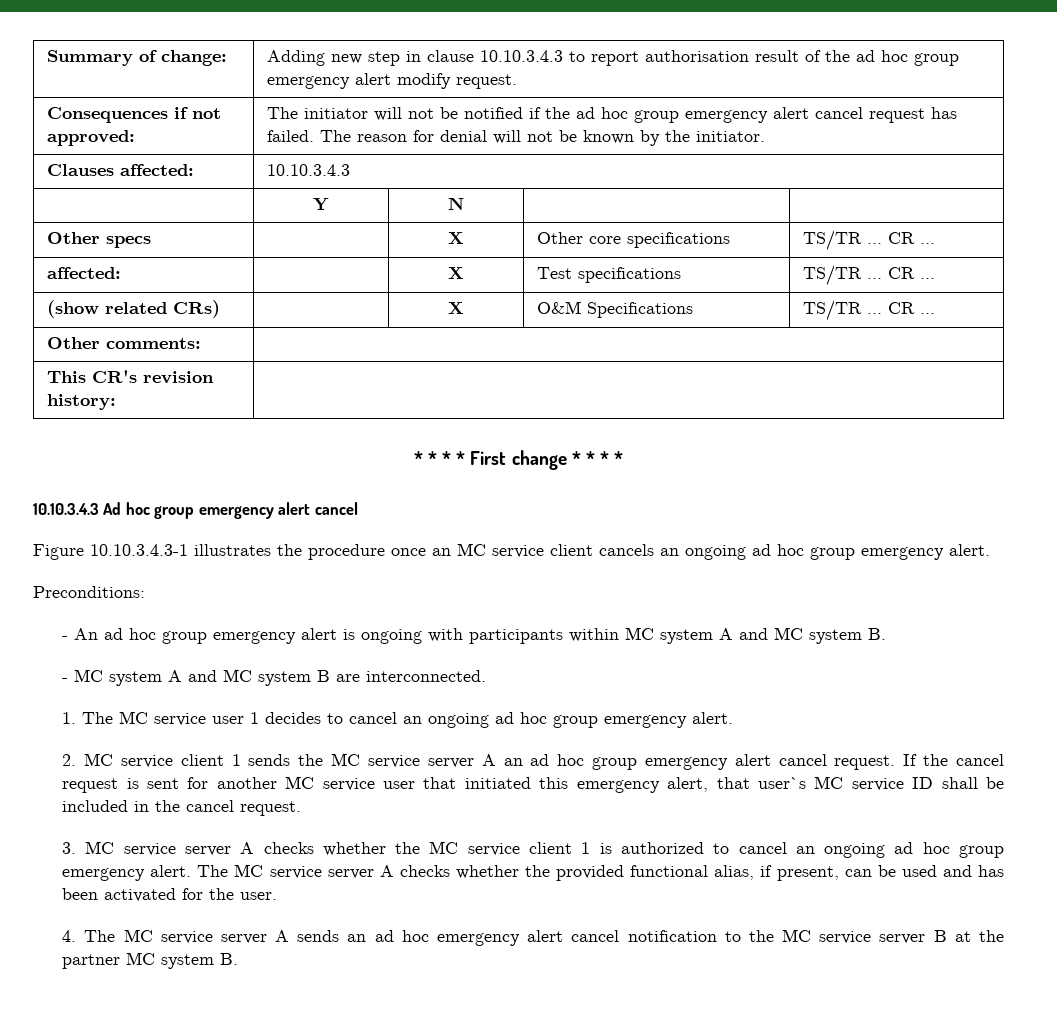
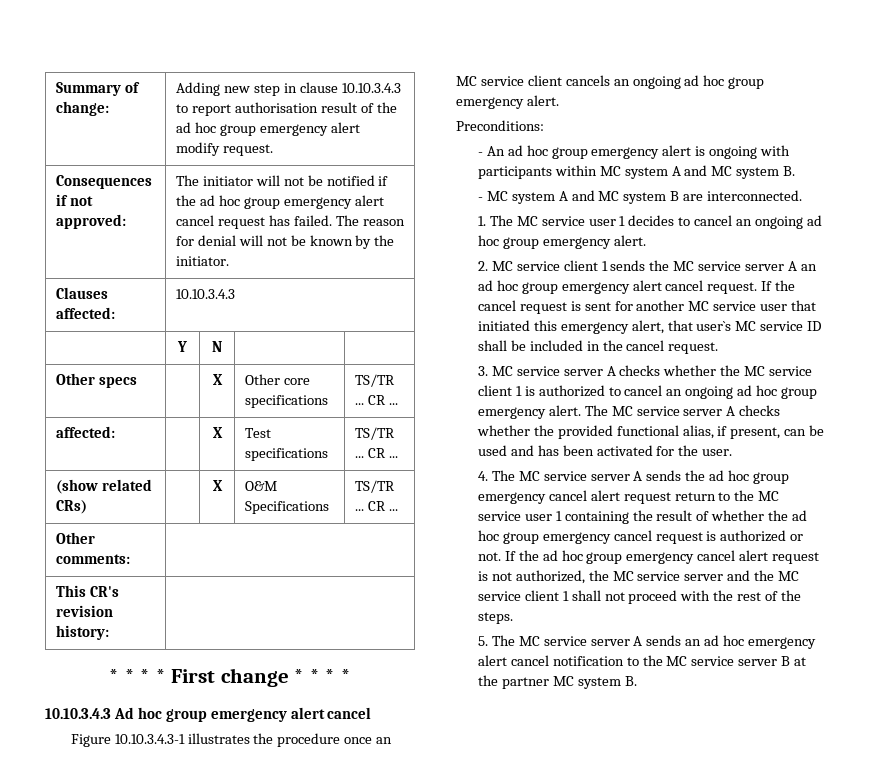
(340, 936) none -> [685,470,790,484] [477,490,780,504] [477,510,808,524] [477,530,804,544] [477,550,820,564] [477,570,800,584] [477,590,802,604] [477,612,513,624] [477,635,682,646] the ad hoc group emergency cancel alert request return to the MC service user 1 containing the result of whether the ad hoc group emergency cancel request is authorized or not. If the ad hoc group emergency cancel alert request is not authorized, the MC service server and the MC service client 1 shall not proceed with the rest of the steps. // 5. The MC service server A sends

